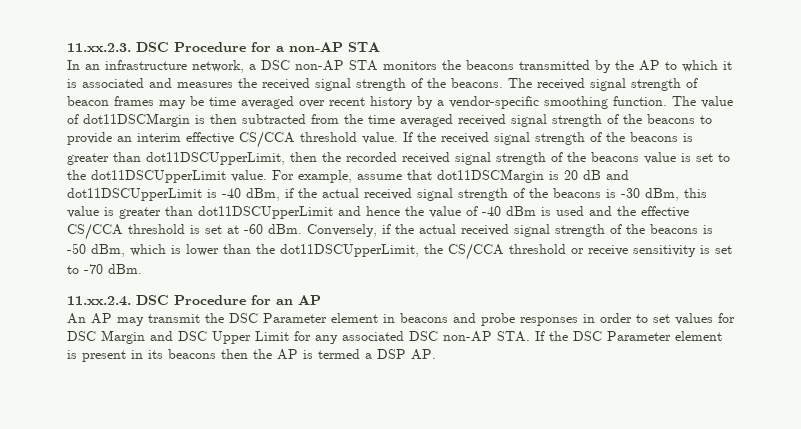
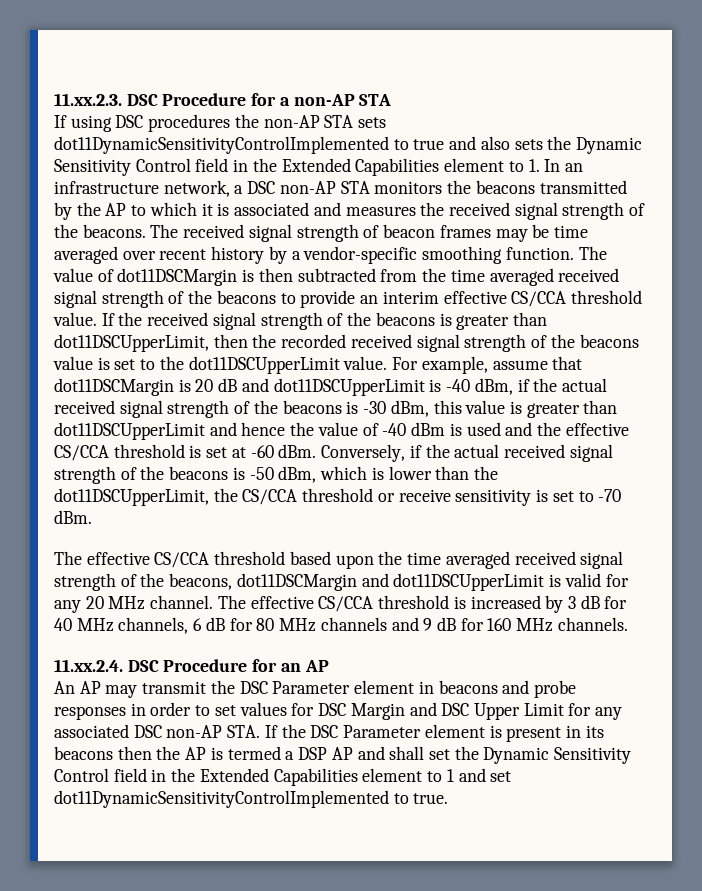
(380, 47) none -> [54,114,387,132] [54,136,643,154] [54,158,540,176] If using DSC procedures the non-AP STA sets dot11DynamicSensitivityControlImplemented to true and also sets the Dynamic Sensitivity Control field in the Extended Capabilities element to 1.
(142, 269) none -> [54,551,624,569] [54,573,629,591] [54,595,628,613] [54,617,628,634] // The effective CS/CCA threshold based upon the time averaged received signal strength of the beacons, dot11DSCMargin and dot11DSCUpperLimit is valid for any 20 MHz channel. The effective CS/CCA threshold is increased by 3 dB for 40 MHz channels, 6 dB for 80 MHz channels and 9 dB for 160 MHz channels.
[411,349,436,360] AP. -> [331,746,632,764] [54,768,512,786] [54,790,449,808] AP and shall set the Dynamic Sensitivity Control field in the Extended Capabilities element to 1 and set dot11DynamicSensitivityControlImplemented to true.

